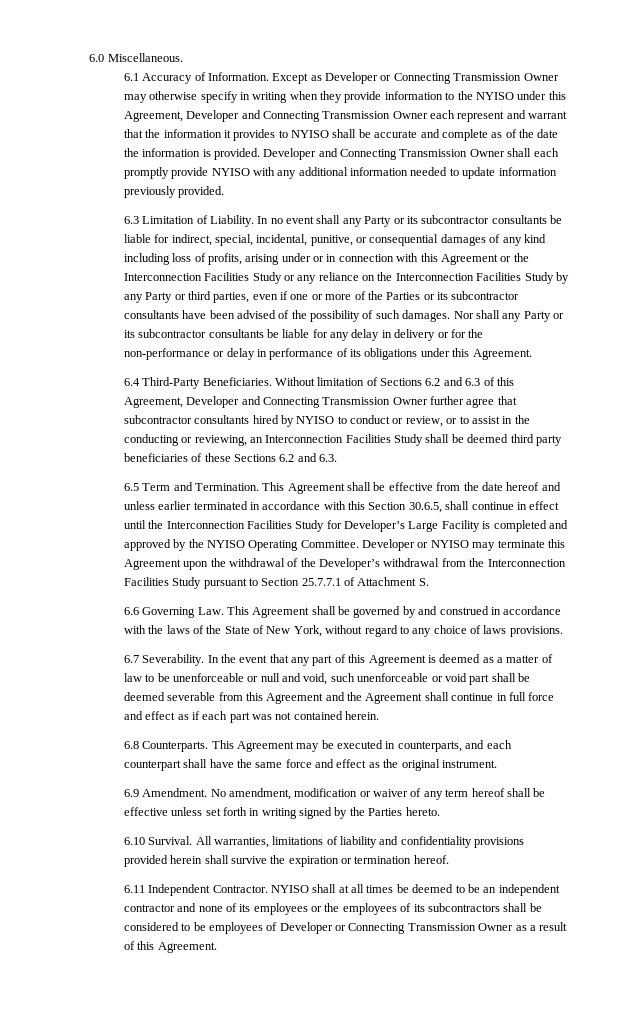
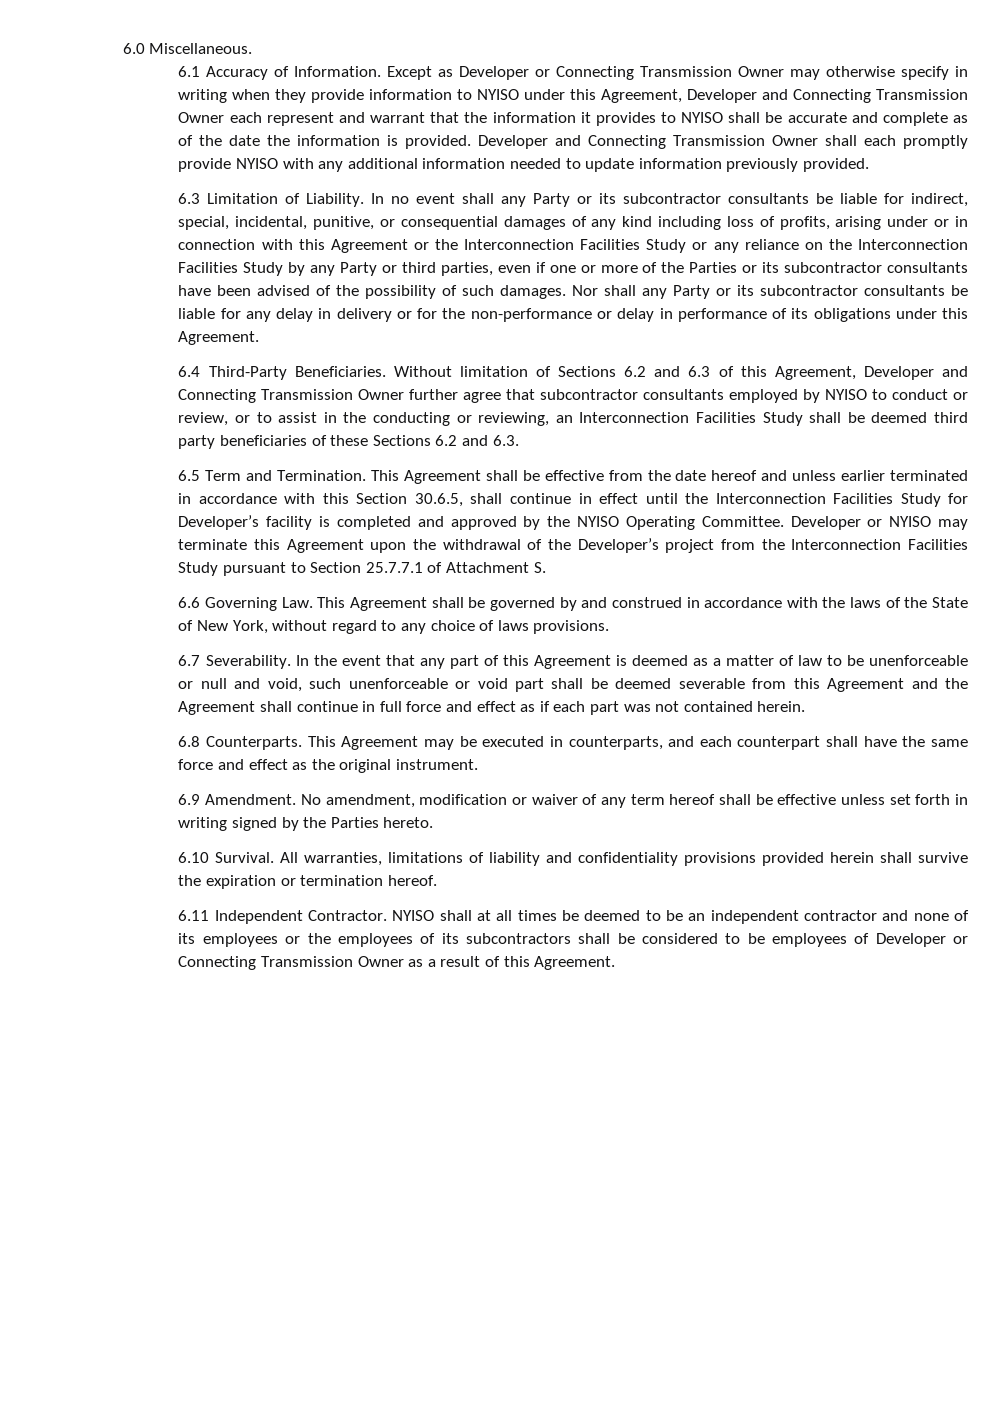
[457,91,473,100] the -> (473, 94) none
[252,415,279,424] hired -> [729,389,799,403] employed
[408,520,480,532] Large Facility -> [266,516,313,530] facility
[383,558,440,567] withdrawal -> [665,539,715,553] project

